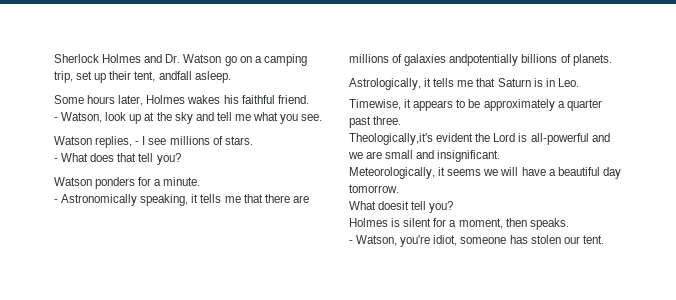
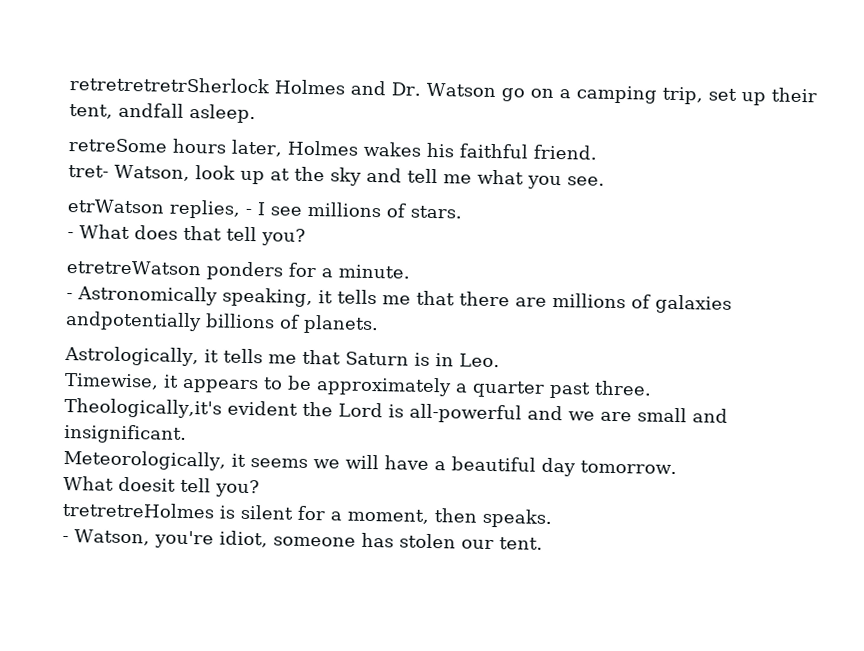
[54,54,99,63] Sherlock -> [69,76,271,94] retretretretrSherlock
[54,95,84,104] Some -> [68,138,168,153] retreSome
[54,117,58,121] - -> [68,165,109,178] tret-
[54,136,92,145] Watson -> [67,199,165,214] etrWatson
[54,177,92,186] Watson -> [66,260,202,276] etretreWatson
[349,218,388,227] Holmes -> [62,501,215,519] tretretreHolmes

